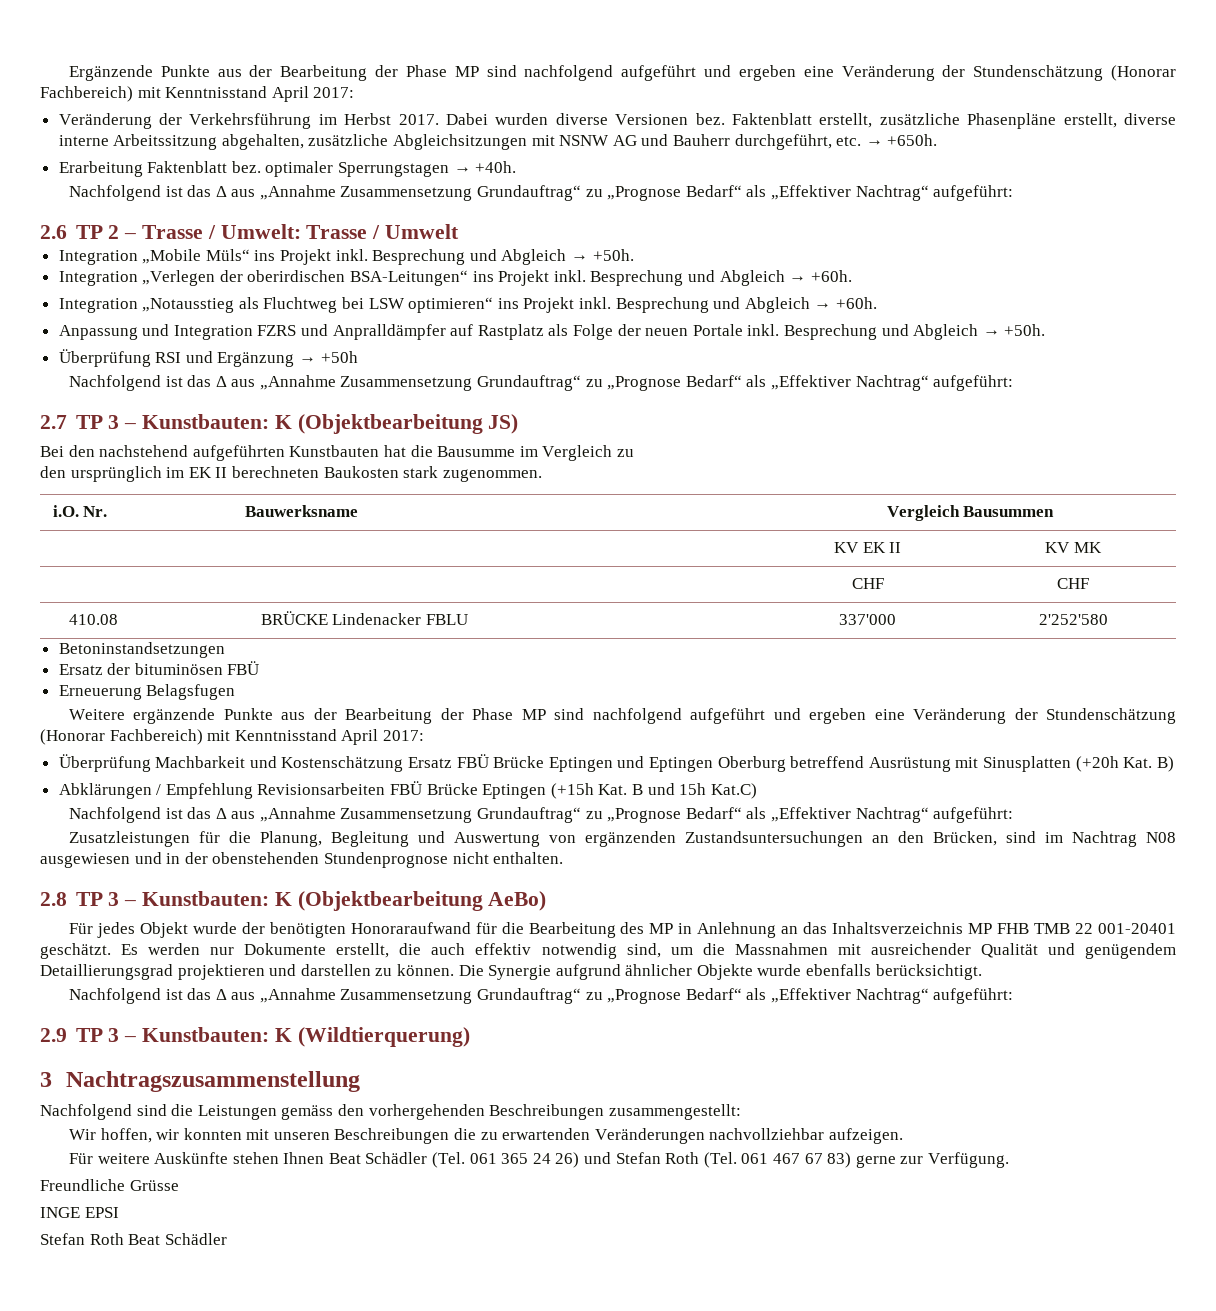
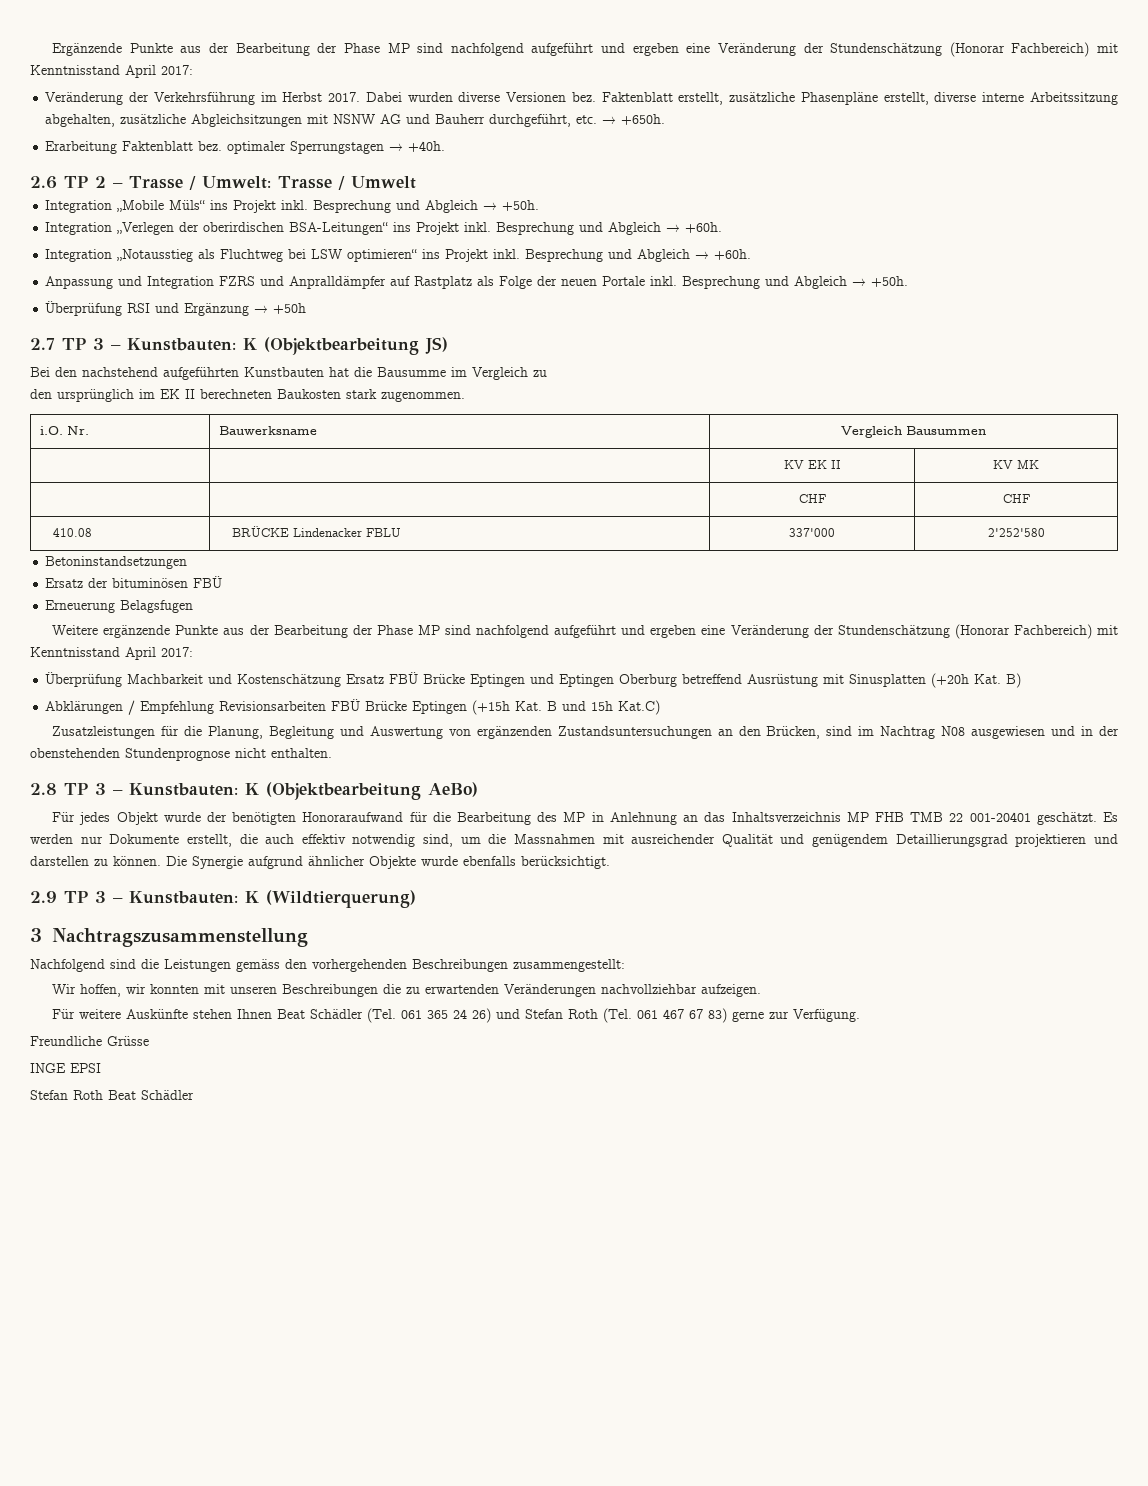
[68,185,1014,201] // Nachfolgend ist das Δ aus „Annahme Zusammensetzung Grundauftrag“ zu „Prognose Bedarf“ als „Effektiver Nachtrag“ aufgeführt: -> (446, 146) none
[68,375,1014,391] // Nachfolgend ist das Δ aus „Annahme Zusammensetzung Grundauftrag“ zu „Prognose Bedarf“ als „Effektiver Nachtrag“ aufgeführt: -> (307, 308) none
[68,807,1014,823] // Nachfolgend ist das Δ aus „Annahme Zusammensetzung Grundauftrag“ zu „Prognose Bedarf“ als „Effektiver Nachtrag“ aufgeführt: -> (661, 707) none
[68,988,1014,1004] // Nachfolgend ist das Δ aus „Annahme Zusammensetzung Grundauftrag“ zu „Prognose Bedarf“ als „Effektiver Nachtrag“ aufgeführt: -> (610, 862) none

